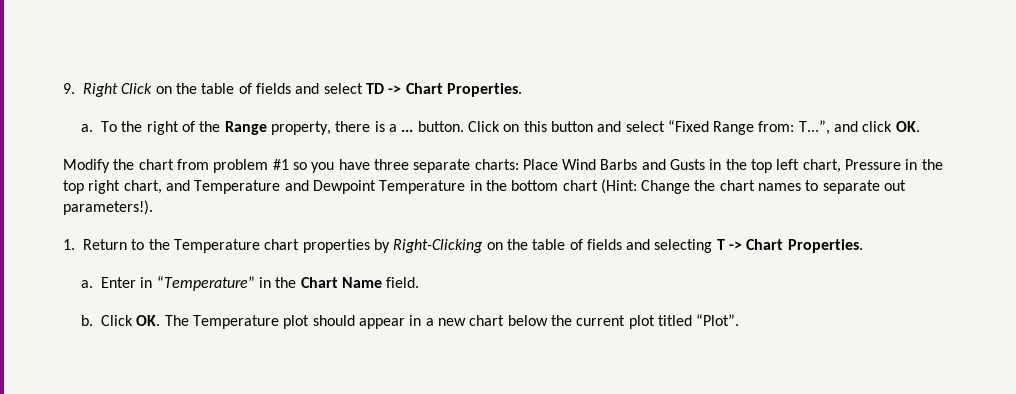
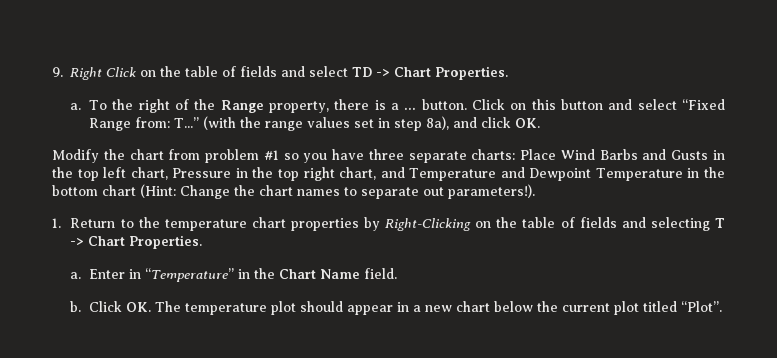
[798,120,830,135] T...”, -> [173,116,449,131] T...” (with the range values set in step 8a),
[173,239,260,253] Temperature -> [164,219,247,231] temperature
[193,315,280,329] Temperature -> [184,303,267,315] temperature

